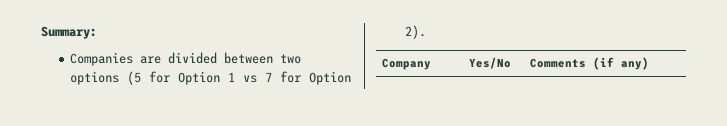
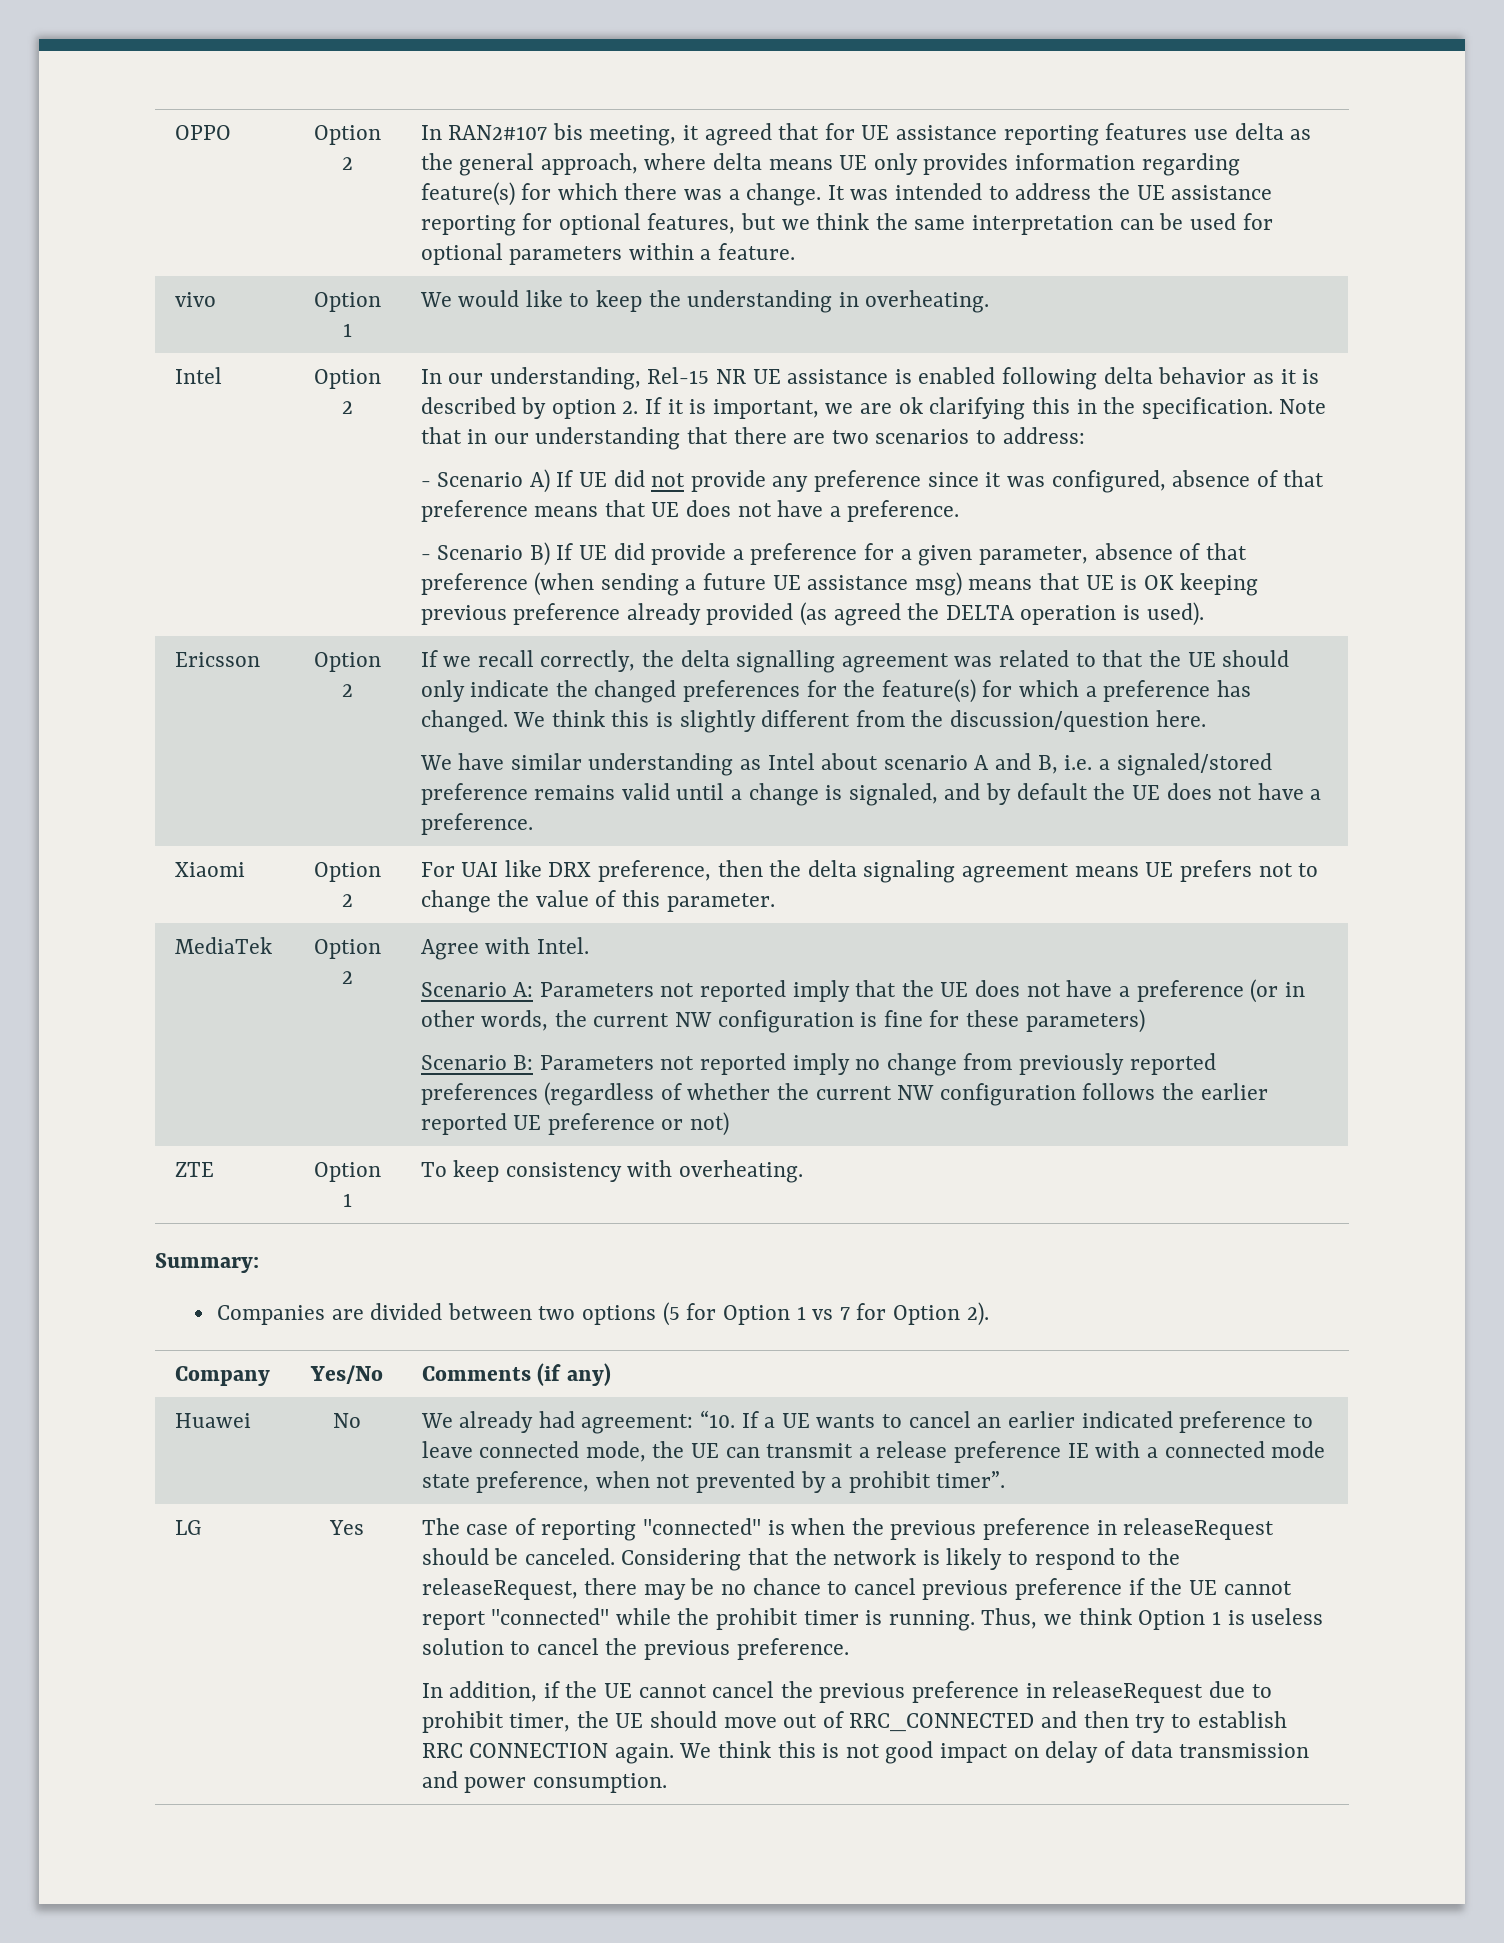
(41, 32) none -> [174,125,231,140] [313,125,381,145] [341,157,353,170] [420,123,1312,146] [420,153,1240,176] [420,182,1273,206] [420,213,1273,236] [420,243,795,265] [174,292,216,307] [313,292,381,312] [342,323,352,337] [419,290,990,313] [174,367,222,384] [313,369,381,389] [341,401,353,414] [420,367,1320,390] [420,397,1327,420] [420,427,1085,450] [420,469,1325,493] [420,500,960,522] [420,542,1247,566] [420,572,1258,596] [420,602,1204,626] [174,652,260,667] [313,652,381,672] [341,684,353,697] [420,650,1290,673] [420,679,1251,703] [420,710,1206,733] [419,753,1272,776] [420,783,1322,806] [420,813,533,835] [174,862,245,877] [313,862,381,882] [341,894,353,907] [420,860,1319,883] [420,890,775,913] [174,937,272,954] [313,939,381,959] [341,971,353,984] [420,937,589,960] [420,979,1305,1003] [420,1009,1145,1033] [420,1053,1216,1076] [420,1082,1268,1106] [420,1112,729,1136] [174,1162,214,1177] [313,1162,381,1182] [342,1193,352,1207] [420,1160,803,1183] OPPO | Option 2 | In RAN2#107 bis meeting, it agreed that for UE assistance reporting features use delta as the general approach, where delta means UE only provides information regarding feature(s) for which there was a change. It was intended to address the UE assistance reporting for optional features, but we think the same interpretation can be used for optional parameters within a feature. // vivo | Option 1 | We would like to keep the understanding in overheating. // Intel | Option 2 | In our understanding, Rel-15 NR UE assistance is enabled following delta behavior as it is described by option 2. If it is important, we are ok clarifying this in the specification. Note that in our understanding that there are two scenarios to address: // - Scenario A) If UE did not provide any preference since it was configured, absence of that preference means that UE does not have a preference. // - Scenario B) If UE did provide a preference for a given parameter, absence of that preference (when sending a future UE assistance msg) means that UE is OK keeping previous preference already provided (as agreed the DELTA operation is used). // Ericsson | Option 2 | If we recall correctly, the delta signalling agreement was related to that the UE should only indicate the changed preferences for the feature(s) for which a preference has changed. We think this is slightly different from the discussion/question here. // We have similar understanding as Intel about scenario A and B, i.e. a signaled/stored preference remains valid until a change is signaled, and by default the UE does not have a preference. // Xiaomi | Option 2 | For UAI like DRX preference, then the delta signaling agreement means UE prefers not to change the value of this parameter. // MediaTek | Option 2 | Agree with Intel. // Scenario A: Parameters not reported imply that the UE does not have a preference (or in other words, the current NW configuration is fine for these parameters) // Scenario B: Parameters not reported imply no change from previously reported preferences (regardless of whether the current NW configuration follows the earlier reported UE preference or not) // ZTE | Option 1 | To keep consistency with overheating. //
(649, 63) none -> [174,1413,251,1428] [332,1413,361,1428] [420,1410,1313,1434] [421,1441,1326,1463] [421,1471,1006,1493] [174,1520,201,1535] [328,1520,364,1535] [421,1518,1275,1541] [421,1548,1180,1571] [421,1578,1292,1600] [421,1608,1324,1631] [421,1638,849,1660] [421,1681,1272,1703] [421,1711,1287,1733] [421,1741,1310,1764] [421,1771,667,1793] // Huawei | No | We already had agreement: “10. If a UE wants to cancel an earlier indicated preference to leave connected mode, the UE can transmit a release preference IE with a connected mode state preference, when not prevented by a prohibit timer”. // LG | Yes | The case of reporting "connected" is when the previous preference in releaseRequest should be canceled. Considering that the network is likely to respond to the releaseRequest, there may be no chance to cancel previous preference if the UE cannot report "connected" while the prohibit timer is running. Thus, we think Option 1 is useless solution to cancel the previous preference. // In addition, if the UE cannot cancel the previous preference in releaseRequest due to prohibit timer, the UE should move out of RRC_CONNECTED and then try to establish RRC CONNECTION again. We think this is not good impact on delay of data transmission and power consumption.

